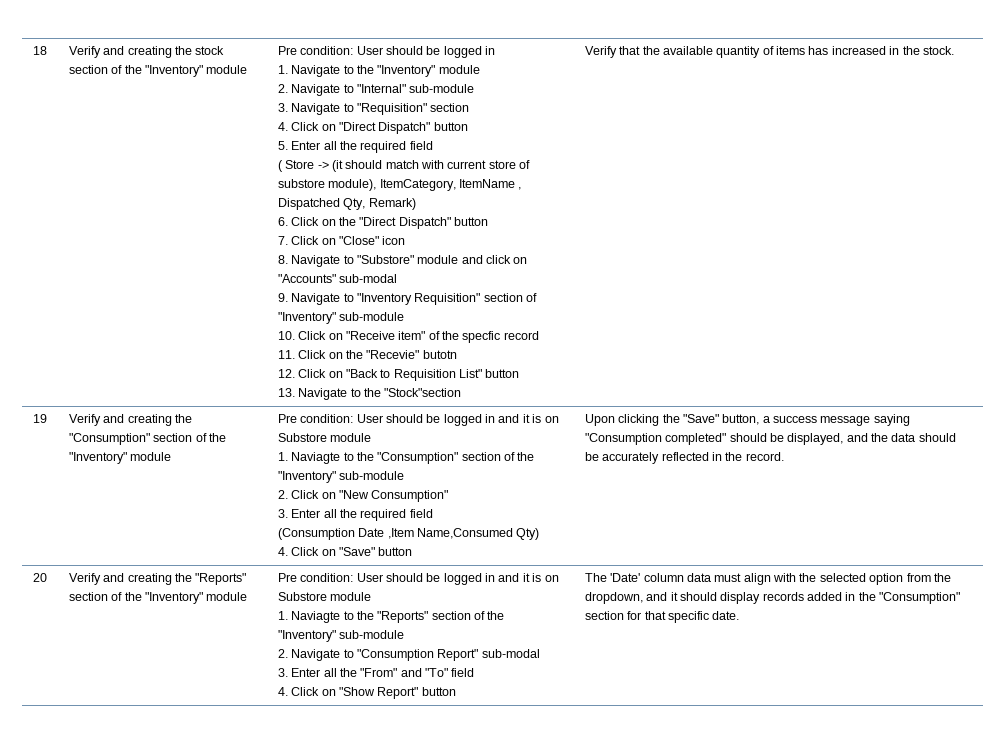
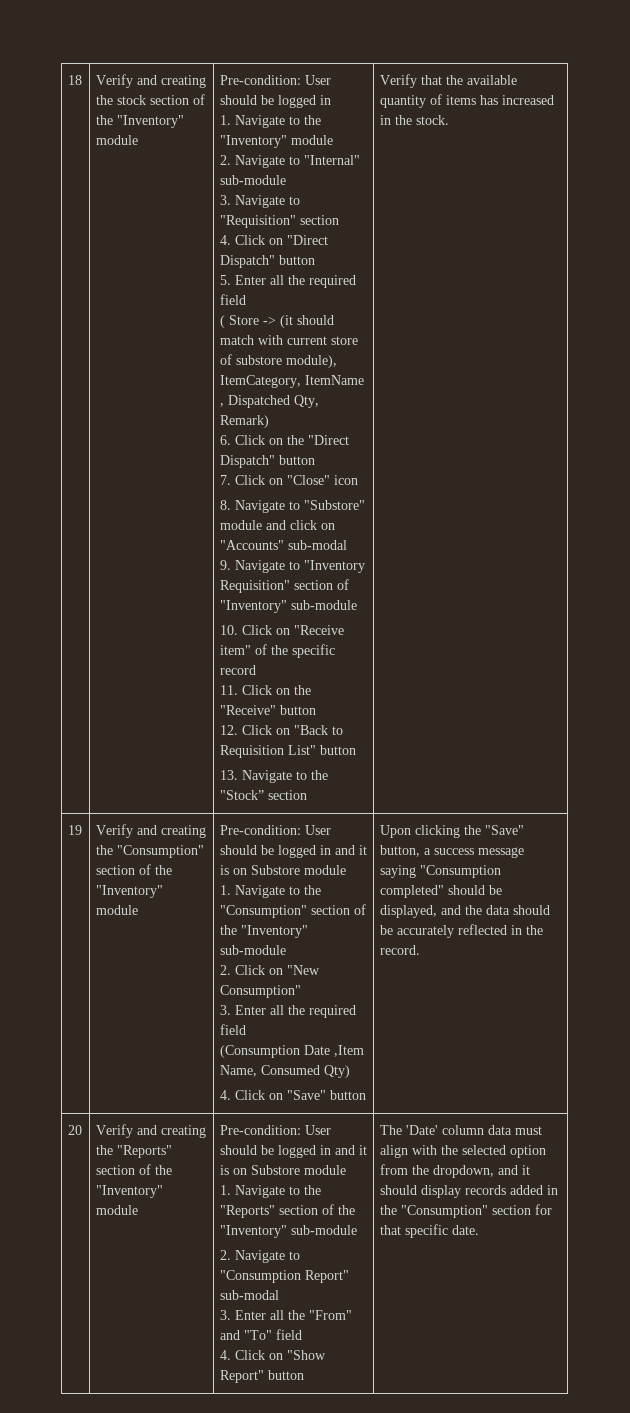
[277,46,354,55] Pre condition: -> [219,75,301,85] Pre-condition:
[462,331,501,343] specfic -> [291,644,335,658] specific
[366,350,457,359] "Recevie" butotn -> [219,705,316,715] "Receive" button
[384,388,462,397] "Stock"section -> [219,790,307,800] "Stock” section
[277,414,354,423] Pre condition: -> [219,825,301,835] Pre-condition:
[291,452,341,464] Naviagte -> [234,885,285,898] Navigate
[416,528,513,539] Name,Consumed -> [219,1065,320,1077] Name, Consumed
[277,573,354,582] Pre condition: -> [219,1125,301,1135] Pre-condition:
[291,611,341,623] Naviagte -> [234,1185,285,1198] Navigate

